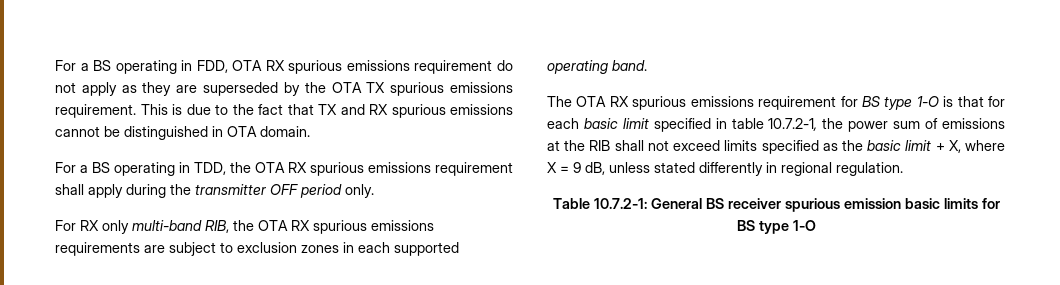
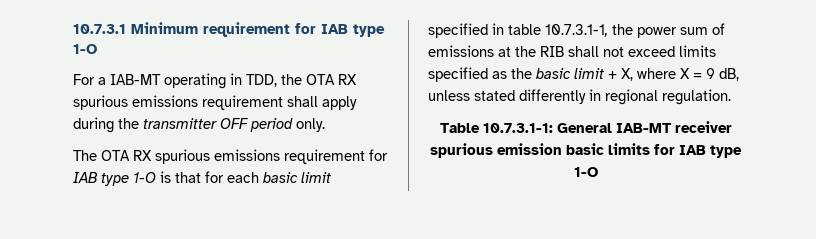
[55,60,513,74] [55,82,513,96] [55,104,513,118] [55,126,310,140] [55,162,110,173] For a BS operating in FDD, OTA RX spurious emissions requirement do not apply as they are superseded by the OTA TX spurious emissions requirement. This is due to the fact that TX and RX spurious emissions cannot be distinguished in OTA domain. // For a BS -> [73,22,385,37] [73,44,97,54] [73,74,161,85] 10.7.3.1 Minimum requirement for IAB type 1-O // For a IAB-MT
[55,220,434,234] [55,242,459,256] [547,60,647,74] // For RX only multi-band RIB, the OTA RX spurious emissions requirements are subject to exclusion zones in each supported operating band. -> (325, 125) none
[861,96,880,107] BS -> [73,172,98,183] IAB
[768,118,818,131] 10.7.2-1, -> [545,24,608,37] 10.7.3.1-1,
[593,198,724,209] 10.7.2-1: General BS -> [482,123,672,133] 10.7.3.1-1: General IAB-MT
[736,220,755,231] BS -> [679,145,706,155] IAB

